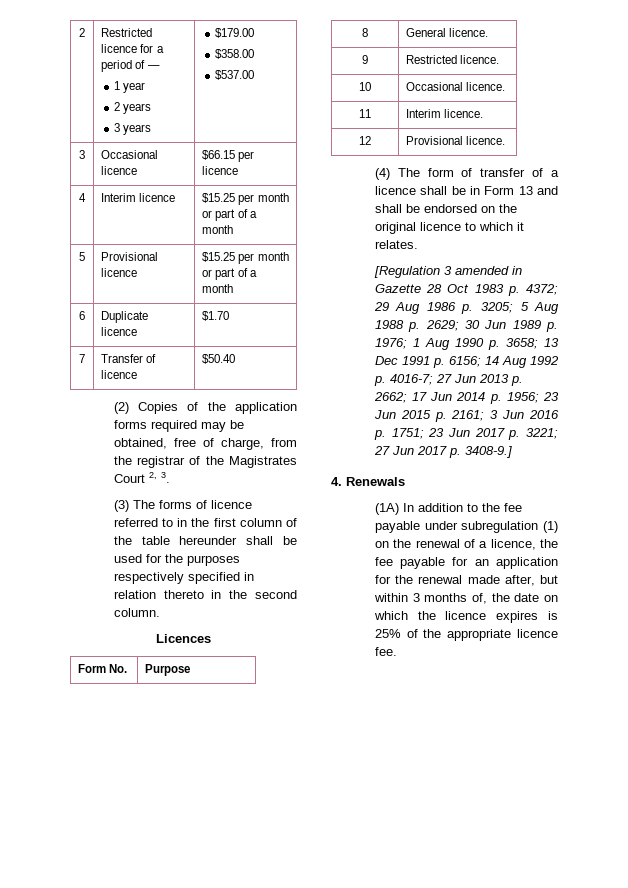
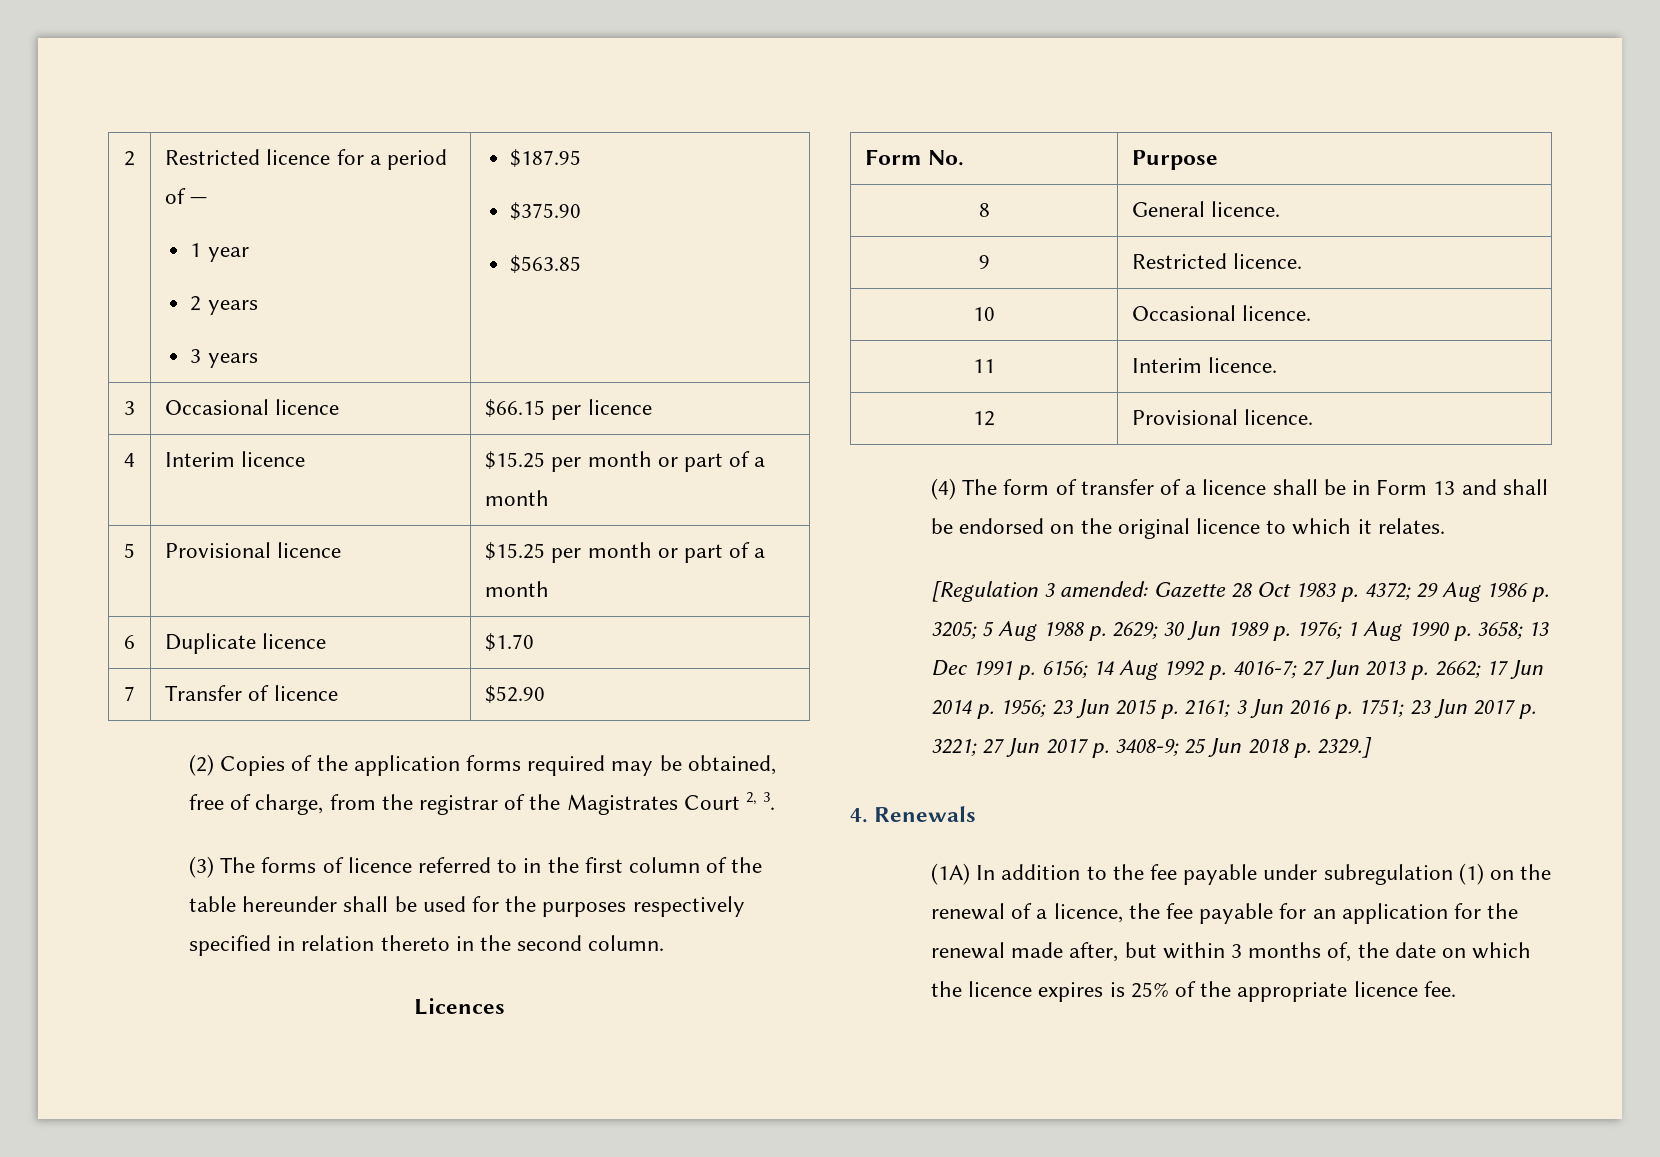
[214,28,254,38] [214,49,254,59] [214,70,254,80] $179.00 // $358.00 // $537.00 -> [510,149,582,168] [510,202,582,221] [510,255,582,274] $187.95 // $375.90 // $563.85
[202,354,236,364] $50.40 -> [485,685,546,704] $52.90
[454,266,522,275] amended in -> [1060,581,1149,597] amended:
[464,446,512,458] 3408-9.] -> [1114,737,1372,758] 3408-9; 25 Jun 2018 p. 2329.]

